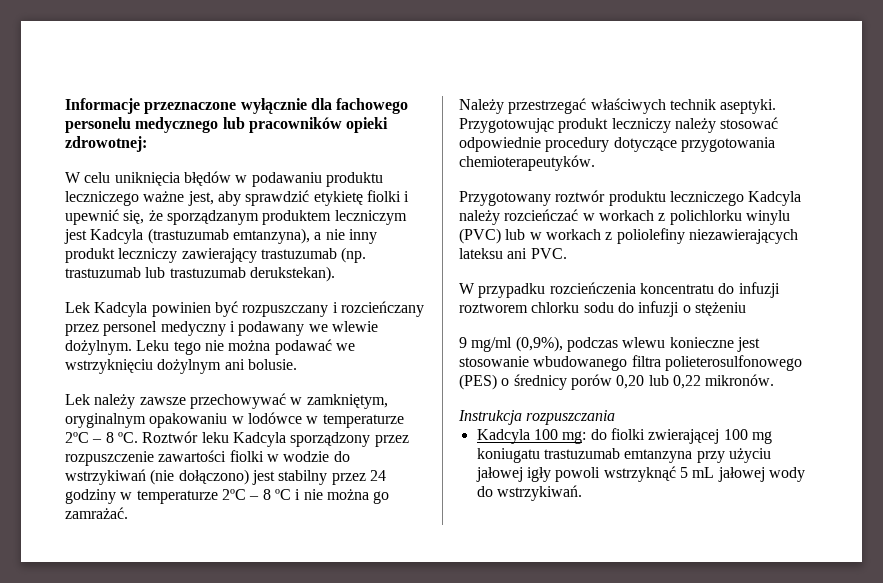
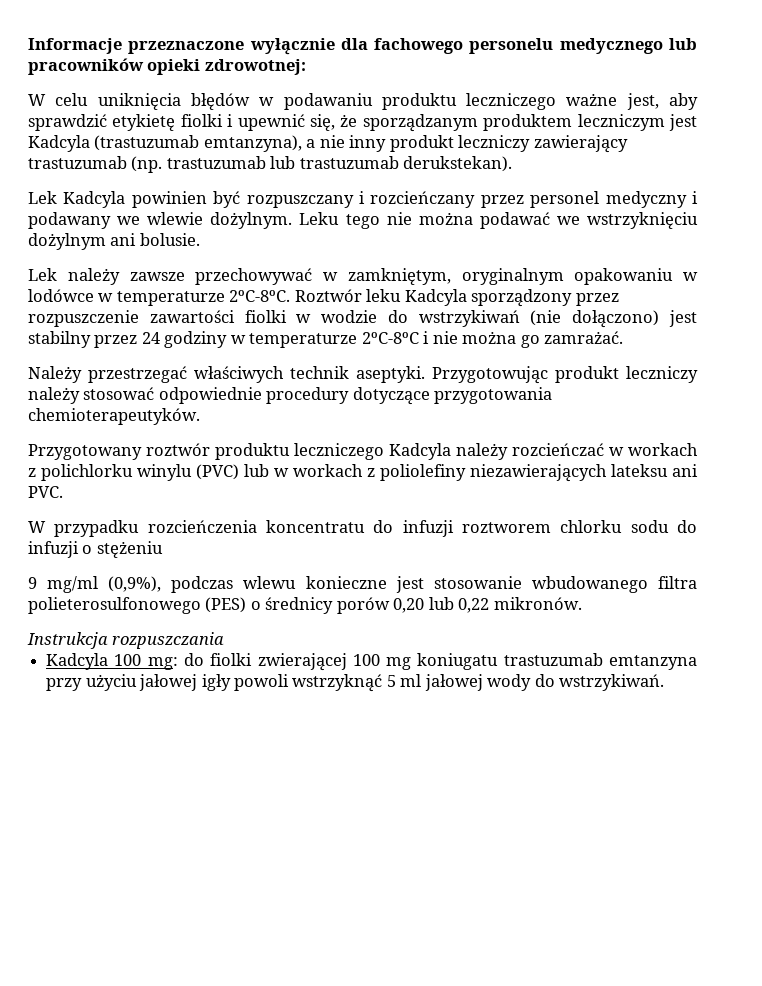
[65,432,138,443] 2ºC – 8 ºC. -> [229,290,291,302] 2ºC-8ºC.
[221,489,291,500] 2ºC – 8 ºC -> [361,332,419,344] 2ºC-8ºC
[692,467,715,478] mL -> [400,674,422,687] ml

